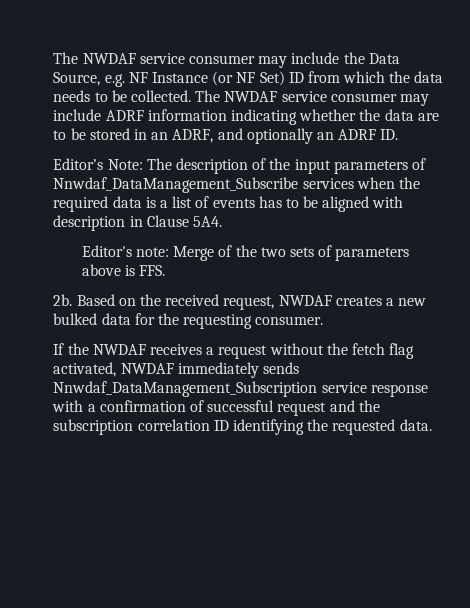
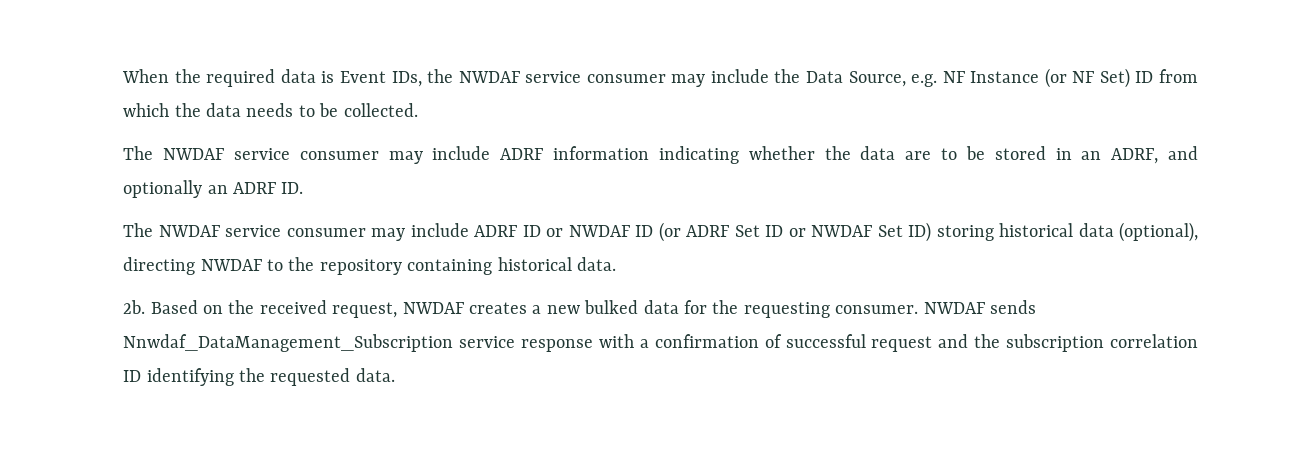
[53,52,79,64] The -> [122,69,454,87] When the required data is Event IDs, the
(191, 96) none -> (418, 110) //
[53,158,426,174] [53,177,420,193] [53,196,404,212] [53,215,222,231] [81,245,410,261] [81,264,166,276] Editor’s Note: The description of the input parameters of Nnwdaf_DataManagement_Subscribe services when the required data is a list of events has to be aligned with description in Clause 5A4. // Editor's note: Merge of the two sets of parameters above is FFS. -> [123,222,1198,242] [123,257,617,275] The NWDAF service consumer may include ADRF ID or NWDAF ID (or ADRF Set ID or NWDAF Set ID) storing historical data (optional), directing NWDAF to the repository containing historical data.
[53,343,415,359] [53,362,259,378] // If the NWDAF receives a request without the fetch flag activated, NWDAF immediately -> [923,302,985,314] NWDAF

